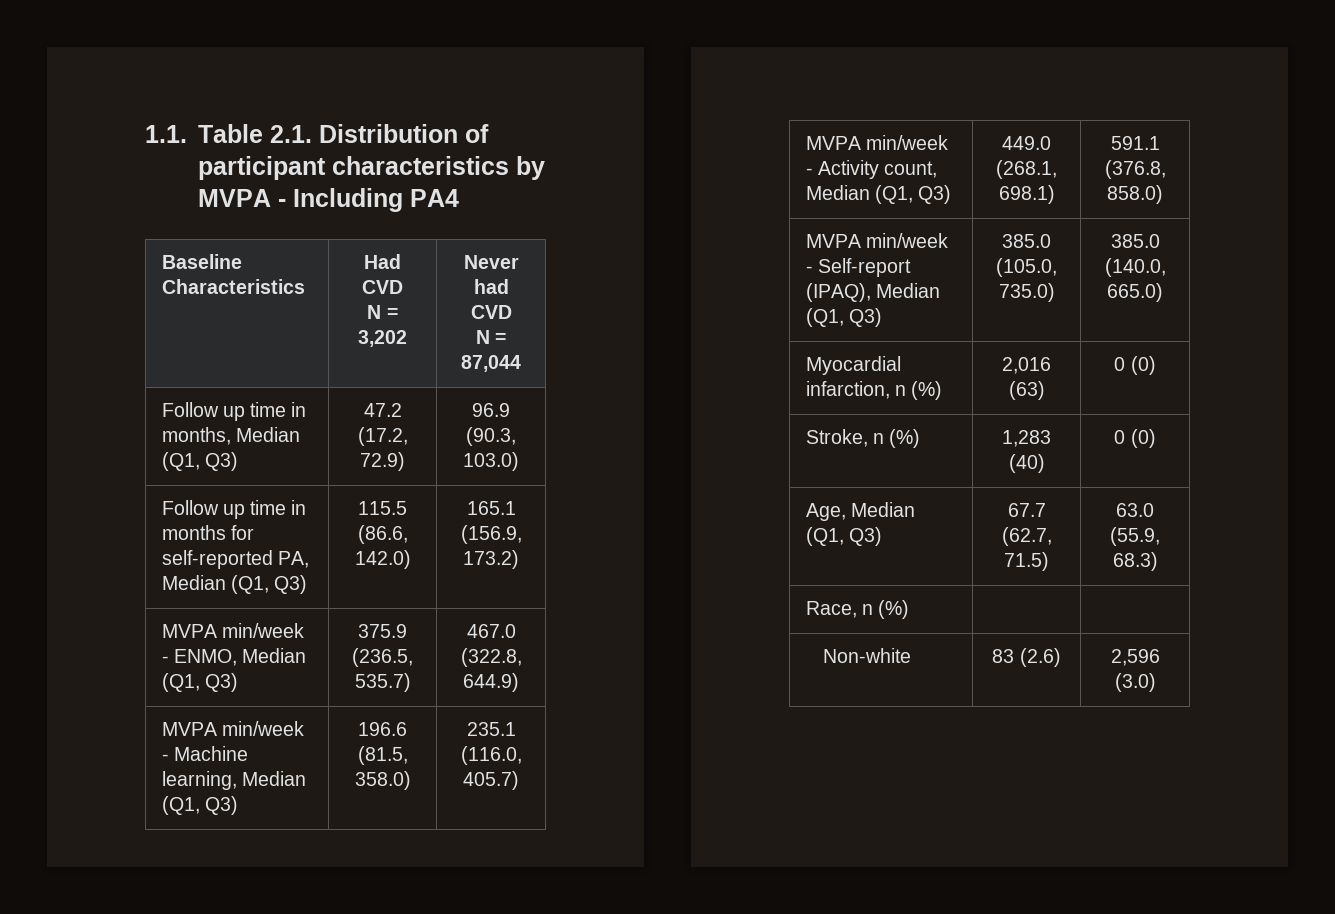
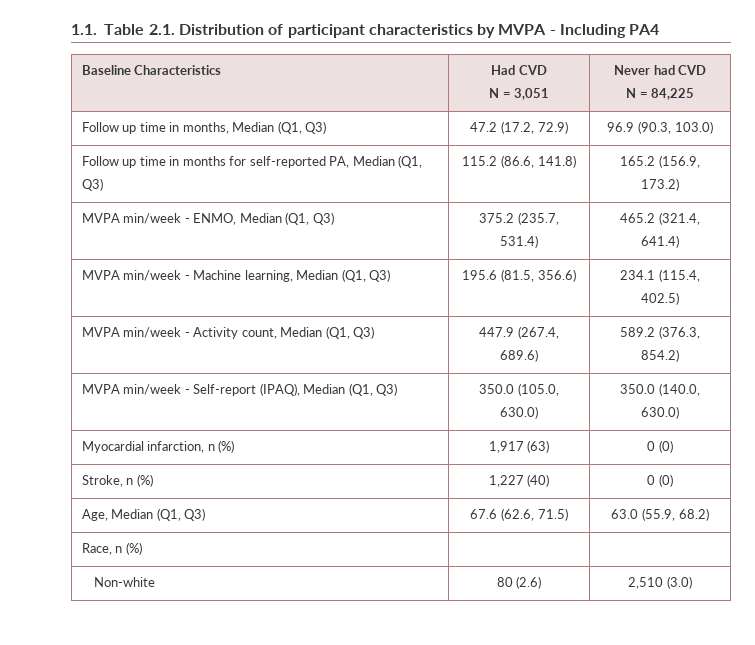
[358,330,407,347] 3,202 -> [514,88,550,100] 3,051
[461,355,521,372] 87,044 -> [651,88,695,100] 84,225
[358,501,407,515] [357,525,408,544] [354,550,411,569] [466,501,516,515] 115.5 (86.6, 142.0) | 165.1 -> [462,155,576,168] [620,156,656,166] 115.2 (86.6, 141.8) | 165.2
[358,624,407,638] [352,648,413,667] [354,673,411,692] [466,624,516,638] [460,648,522,667] [463,673,519,692] 375.9 (236.5, 535.7) | 467.0 (322.8, 644.9) -> [479,212,559,225] [500,235,538,248] [620,212,700,225] [641,235,679,248] 375.2 (235.7, 531.4) | 465.2 (321.4, 641.4)
[358,722,407,736] [357,746,408,765] [354,771,411,790] [466,722,516,736] [460,746,522,765] [463,771,519,790] 196.6 (81.5, 358.0) | 235.1 (116.0, 405.7) -> [462,269,576,282] [620,269,700,282] [641,292,679,305] 195.6 (81.5, 356.6) | 234.1 (115.4, 402.5)
[1002,136,1051,150] [996,160,1057,179] [998,185,1055,204] [1110,136,1160,150] [1104,160,1166,179] [1107,185,1163,204] 449.0 (268.1, 698.1) | 591.1 (376.8, 858.0) -> [479,326,559,339] [500,349,538,362] [620,326,700,339] [641,349,679,362] 447.9 (267.4, 689.6) | 589.2 (376.3, 854.2)
[1002,234,1051,248] [996,258,1057,277] [998,283,1055,302] [1110,234,1160,248] [1104,258,1166,277] [1107,283,1163,302] 385.0 (105.0, 735.0) | 385.0 (140.0, 665.0) -> [479,383,559,396] [500,406,538,419] [620,383,700,396] [641,406,679,419] 350.0 (105.0, 630.0) | 350.0 (140.0, 630.0)
[1002,357,1051,374] 2,016 -> [488,441,524,453] 1,917
[1002,430,1051,447] 1,283 -> [488,475,524,487] 1,227
[1007,503,1046,517] [1001,527,1052,546] 67.7 (62.7, -> [470,508,534,521] 67.6 (62.6,
[1112,552,1158,571] 68.3) -> [678,508,709,521] 68.2)
[992,649,1015,663] 83 -> [496,577,513,587] 80
[1110,649,1160,666] 2,596 -> [628,577,664,589] 2,510

